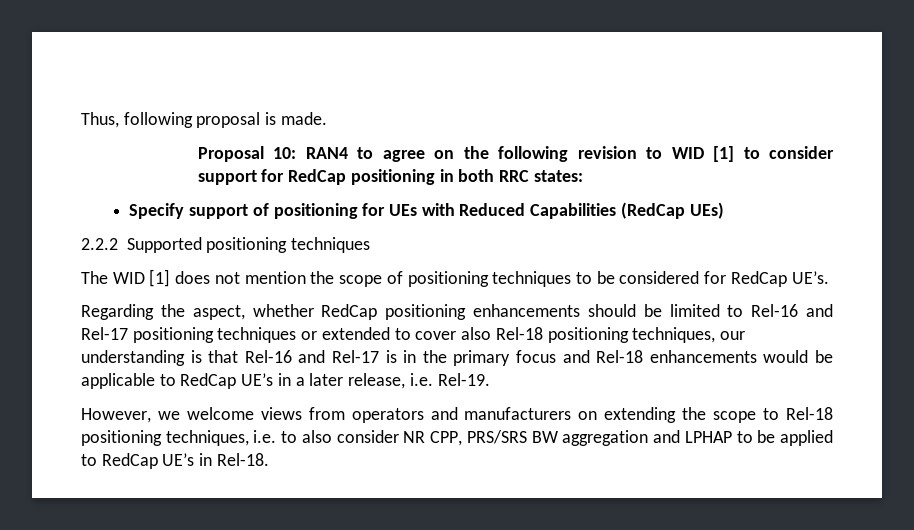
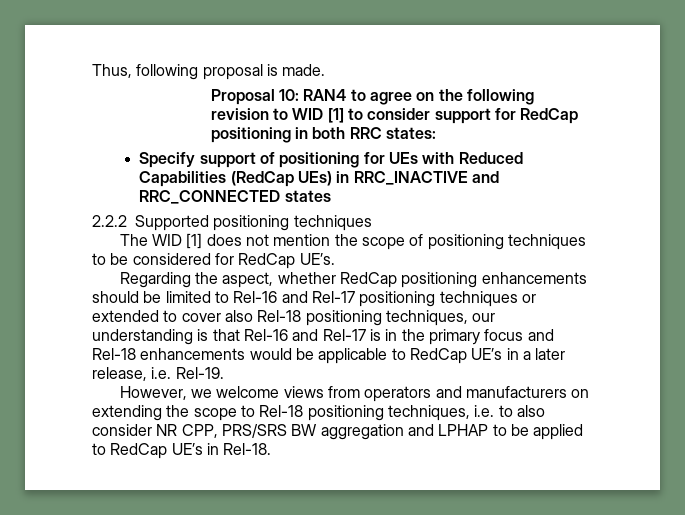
(724, 210) none -> [336,171,499,185] [139,190,331,204] in RRC_INACTIVE and RRC_CONNECTED states

